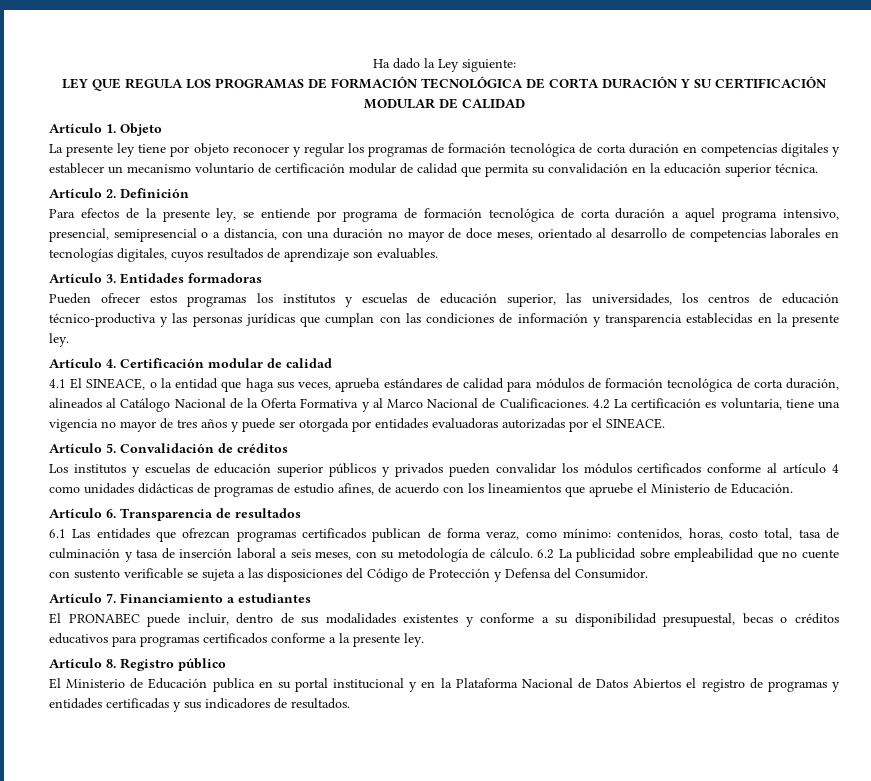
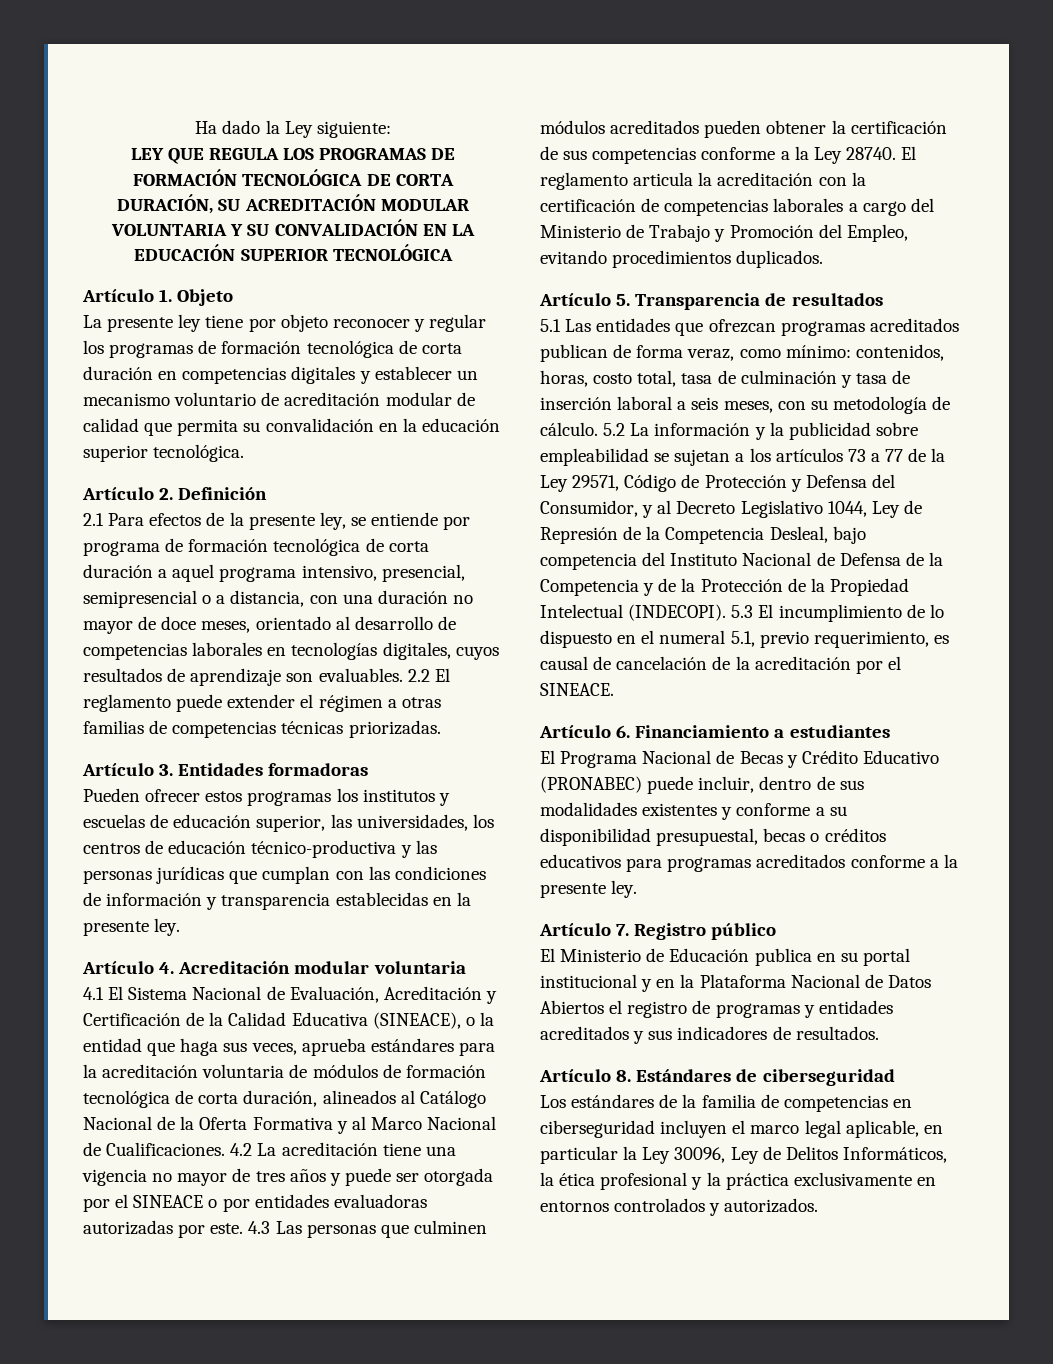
[602,76,827,89] [363,98,525,109] DURACIÓN Y SU CERTIFICACIÓN MODULAR DE CALIDAD -> [117,194,469,214] [111,219,475,236] [134,244,453,261] DURACIÓN, SU ACREDITACIÓN MODULAR VOLUNTARIA Y SU CONVALIDACIÓN EN LA EDUCACIÓN SUPERIOR TECNOLÓGICA
[275,163,345,173] certificación -> [284,392,381,406] acreditación
[775,163,818,173] técnica. -> [153,444,245,462] tecnológica.
(189, 193) none -> [83,513,104,526] 2.1
(438, 253) none -> [407,668,450,682] [83,694,441,712] [83,720,441,738] 2.2 El reglamento puede extender el régimen a otras familias de competencias técnicas priorizadas.
[120,358,332,368] [49,378,146,390] Certificación modular de calidad // 4.1 El SINEACE, -> [178,961,466,974] [83,986,497,1004] [83,1012,461,1029] Acreditación modular voluntaria // 4.1 El Sistema Nacional de Evaluación, Acreditación y Certificación de la Calidad Educativa (SINEACE),
[445,378,533,392] de calidad para -> [458,1042,495,1056] [83,1064,308,1078] para la acreditación voluntaria de
[631,398,782,410] certificación es voluntaria, -> [281,1142,378,1156] acreditación
[375,418,665,432] [49,443,288,453] [49,463,840,477] [49,483,793,497] [49,508,116,518] entidades evaluadoras autorizadas por el SINEACE. // Artículo 5. Convalidación de créditos // Los institutos y escuelas de educación superior públicos y privados pueden convalidar los módulos certificados conforme al artículo 4 como unidades didácticas de programas de estudio afines, de acuerdo con los lineamientos que apruebe el Ministerio de Educación. // Artículo 6. -> [115,1194,427,1212] [83,1220,487,1238] [540,120,947,138] [540,146,917,164] [540,172,866,190] [540,198,934,216] [540,224,908,242] [540,250,824,268] [539,293,631,306] el SINEACE o por entidades evaluadoras autorizadas por este. 4.3 Las personas que culminen módulos acreditados pueden obtener la certificación de sus competencias conforme a la Ley 28740. El reglamento articula la acreditación con la certificación de competencias laborales a cargo del Ministerio de Trabajo y Promoción del Empleo, evitando procedimientos duplicados. // Artículo 5.
[49,529,66,538] 6.1 -> [540,319,561,332] 5.1
[302,528,366,539] certificados -> [869,318,959,332] acreditados
[537,548,839,562] [49,568,363,582] 6.2 La publicidad sobre empleabilidad que no cuente con sustento verificable se sujeta a las disposiciones del -> [603,422,918,440] [540,448,946,466] [540,475,620,492] 5.2 La información y la publicidad sobre empleabilidad se sujetan a los artículos 73 a 77 de la Ley 29571,
[575,568,648,579] [49,593,116,603] Consumidor. // Artículo 7. -> [540,500,922,518] [540,526,866,544] [540,552,943,570] [540,578,909,596] [540,604,944,622] [540,630,949,648] [540,656,901,674] [540,683,614,696] [539,725,631,738] Consumidor, y al Decreto Legislativo 1044, Ley de Represión de la Competencia Desleal, bajo competencia del Instituto Nacional de Defensa de la Competencia y de la Protección de la Propiedad Intelectual (INDECOPI). 5.3 El incumplimiento de lo dispuesto en el numeral 5.1, previo requerimiento, es causal de cancelación de la acreditación por el SINEACE. // Artículo 6.
[68,613,140,624] PRONABEC -> [560,750,939,768] [540,776,642,793] Programa Nacional de Becas y Crédito Educativo (PRONABEC)
[203,633,267,644] certificados -> [756,854,846,868] acreditados
[106,659,116,668] 8. -> [616,924,630,936] 7.
[106,698,169,709] certificadas -> [540,1026,629,1040] acreditados
(350, 703) none -> [539,1069,895,1086] [540,1094,912,1112] [540,1120,943,1138] [540,1146,947,1164] [540,1172,936,1190] [540,1198,819,1216] // Artículo 8. Estándares de ciberseguridad // Los estándares de la familia de competencias en ciberseguridad incluyen el marco legal aplicable, en particular la Ley 30096, Ley de Delitos Informáticos, la ética profesional y la práctica exclusivamente en entornos controlados y autorizados.

